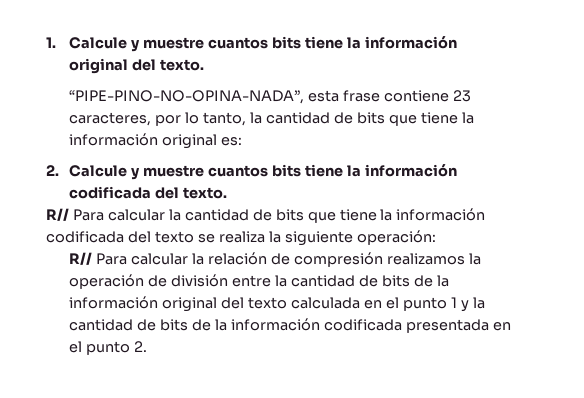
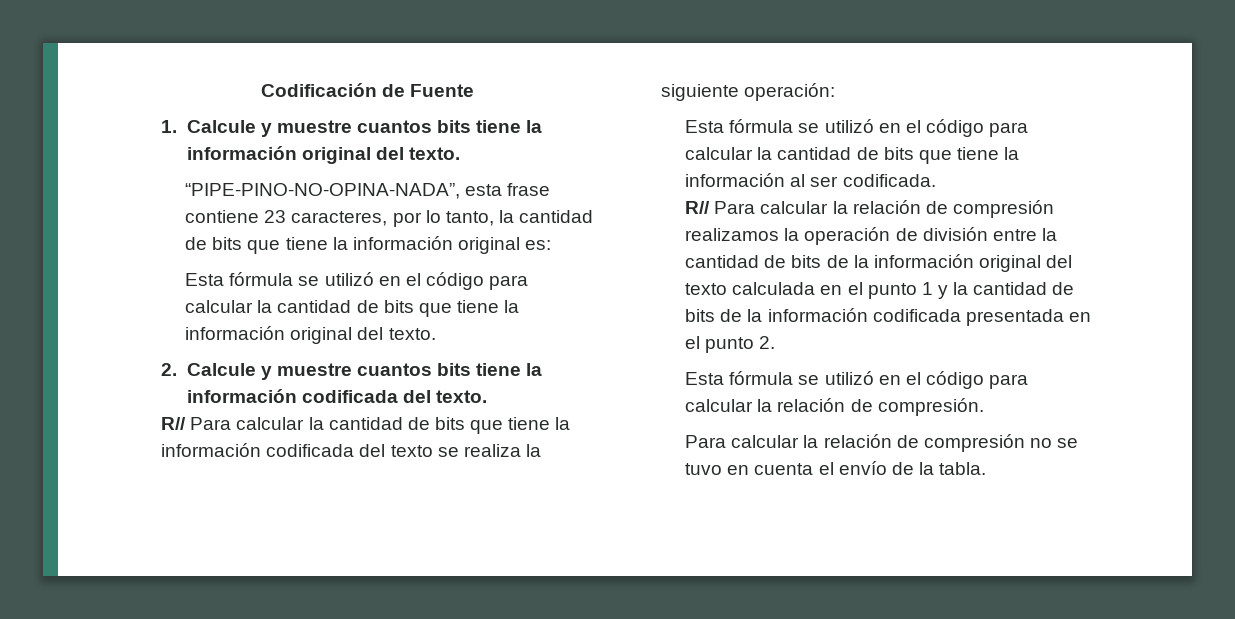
(46, 42) none -> [260,83,475,97] Codificación de Fuente //
(243, 141) none -> [185,272,529,290] [185,300,520,317] [185,326,436,344] // Esta fórmula se utilizó en el código para calcular la cantidad de bits que tiene la información original del texto.
(436, 237) none -> [685,119,1029,137] [685,147,1020,164] [685,173,936,187] // Esta fórmula se utilizó en el código para calcular la cantidad de bits que tiene la información al ser codificada.
(148, 346) none -> [685,371,1029,389] [685,398,984,416] [685,434,1079,452] [685,461,987,475] // Esta fórmula se utilizó en el código para calcular la relación de compresión. // Para calcular la relación de compresión no se tuvo en cuenta el envío de la tabla.

